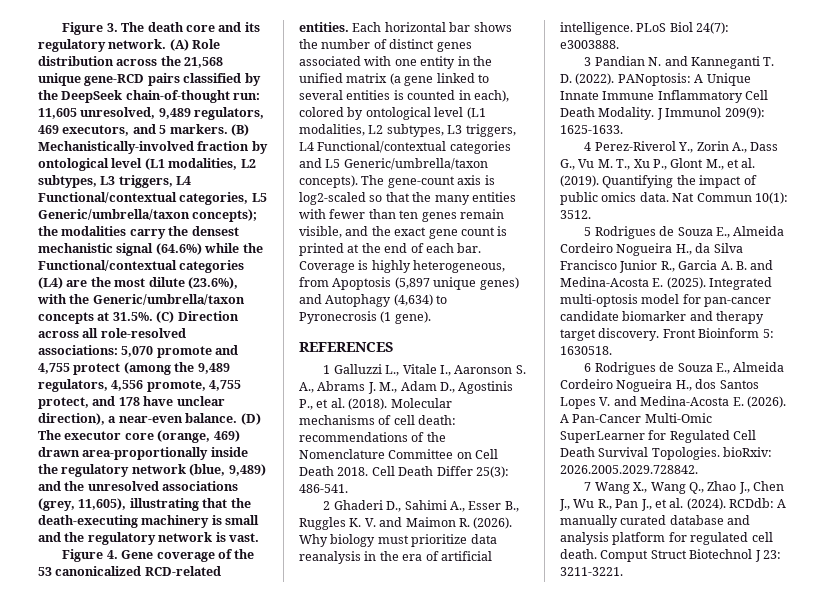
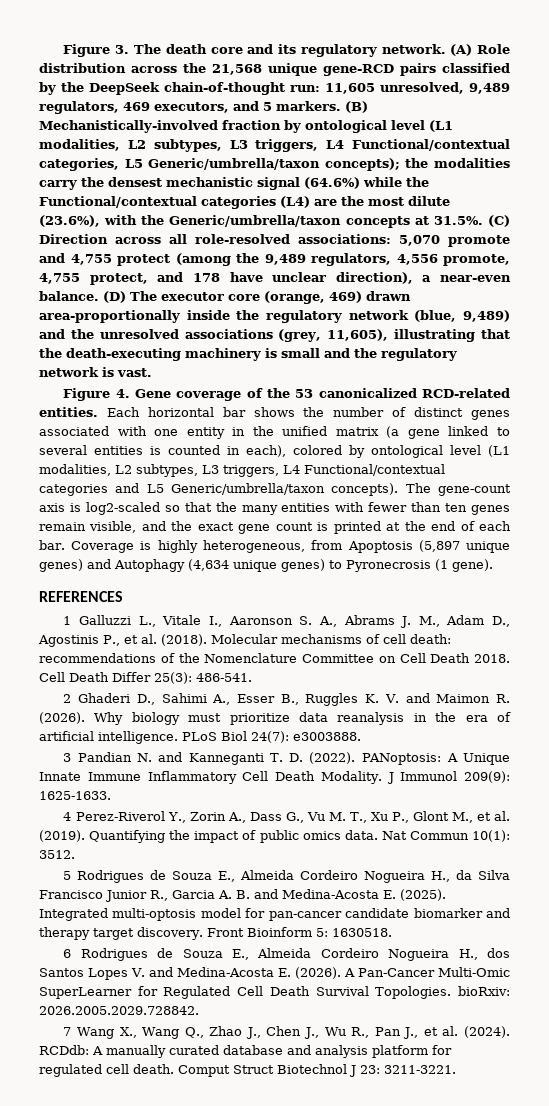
[393,294,433,306] (4,634) -> [188,559,325,572] (4,634 unique genes)

